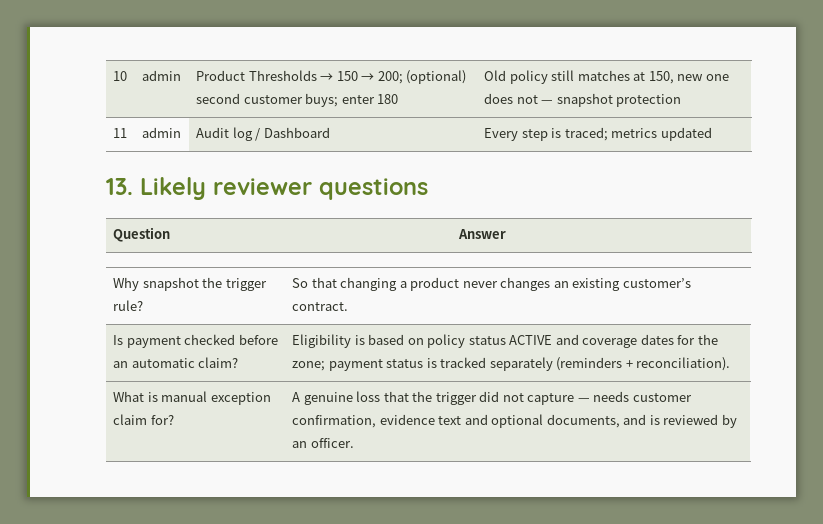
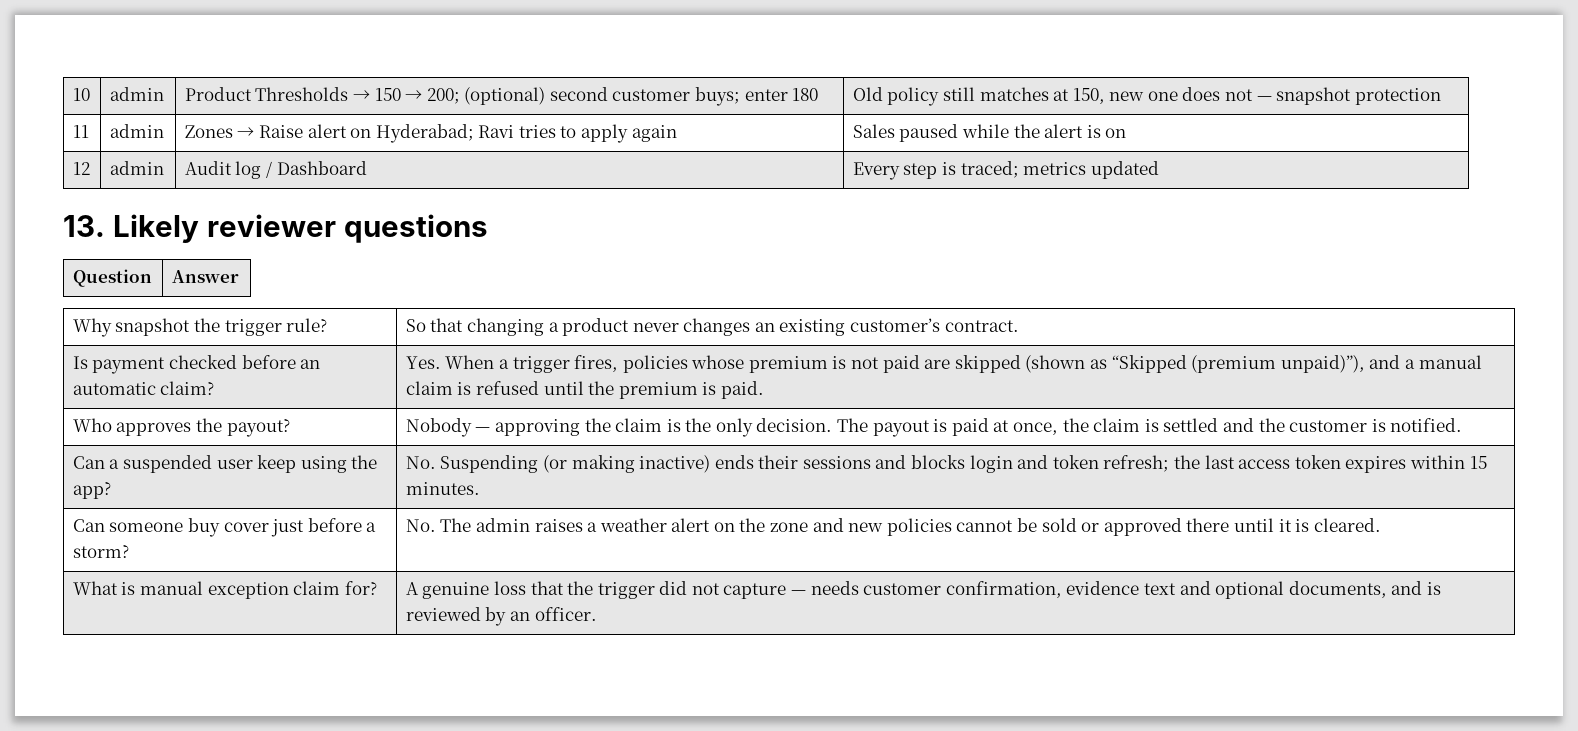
(182, 132) none -> [184,124,677,143] [852,124,1127,142] [72,162,90,175] [109,161,164,175] | Zones → Raise alert on Hyderabad; Ravi tries to apply again | Sales paused while the alert is on // 12 | admin
[292,334,718,348] [292,357,731,371] Eligibility is based on policy status ACTIVE and coverage dates for the zone; payment status is tracked separately (reminders + reconciliation). -> [405,355,1482,373] [405,381,764,399] [72,418,290,437] [405,418,1463,437] [72,455,378,473] [72,482,111,499] [405,455,1487,473] [405,482,480,495] [72,518,377,537] [72,545,129,558] [405,518,1381,536] Yes. When a trigger fires, policies whose premium is not paid are skipped (shown as “Skipped (premium unpaid)”), and a manual claim is refused until the premium is paid. // Who approves the payout? | Nobody — approving the claim is the only decision. The payout is paid at once, the claim is settled and the customer is notified. // Can a suspended user keep using the app? | No. Suspending (or making inactive) ends their sessions and blocks login and token refresh; the last access token expires within 15 minutes. // Can someone buy cover just before a storm? | No. The admin raises a weather alert on the zone and new policies cannot be sold or approved there until it is cleared.

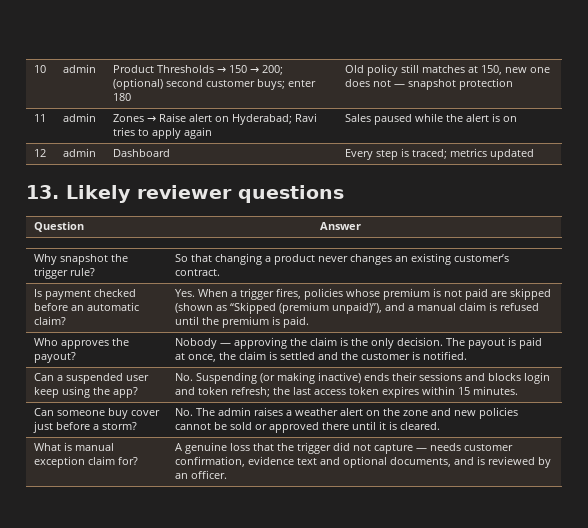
[184,161,272,179] Audit log / -> (97, 152) none

